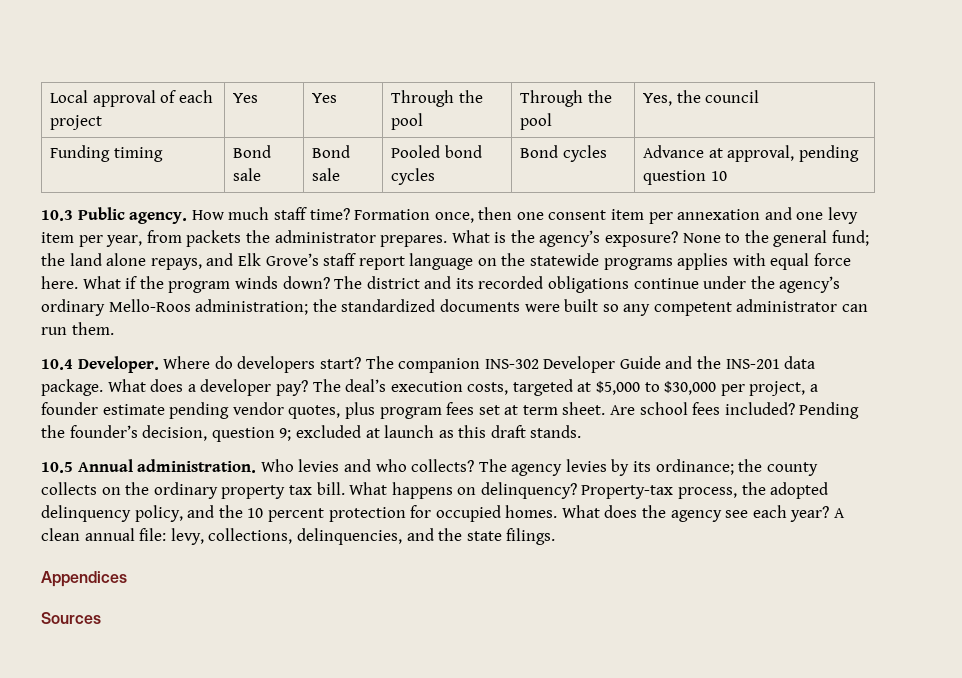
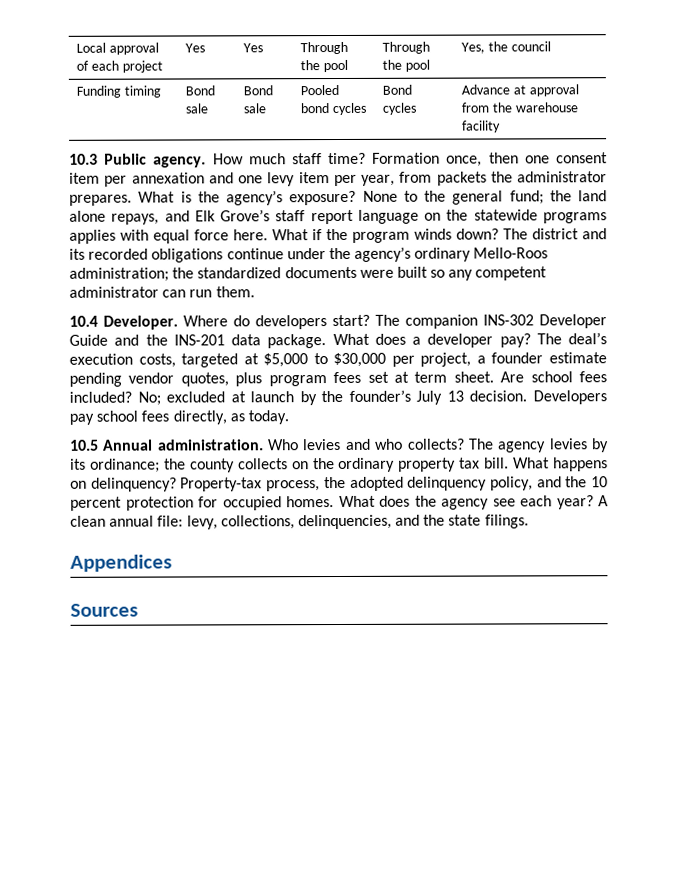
[727,145,859,162] [642,170,727,185] approval, pending question 10 -> [528,84,579,97] [461,102,578,113] [462,120,502,133] approval from the warehouse facility
[799,402,860,419] [41,425,582,442] Pending the founder’s decision, question 9; excluded at launch as this draft stands. -> [137,389,607,406] [69,410,289,425] No; excluded at launch by the founder’s July 13 decision. Developers pay school fees directly, as today.

